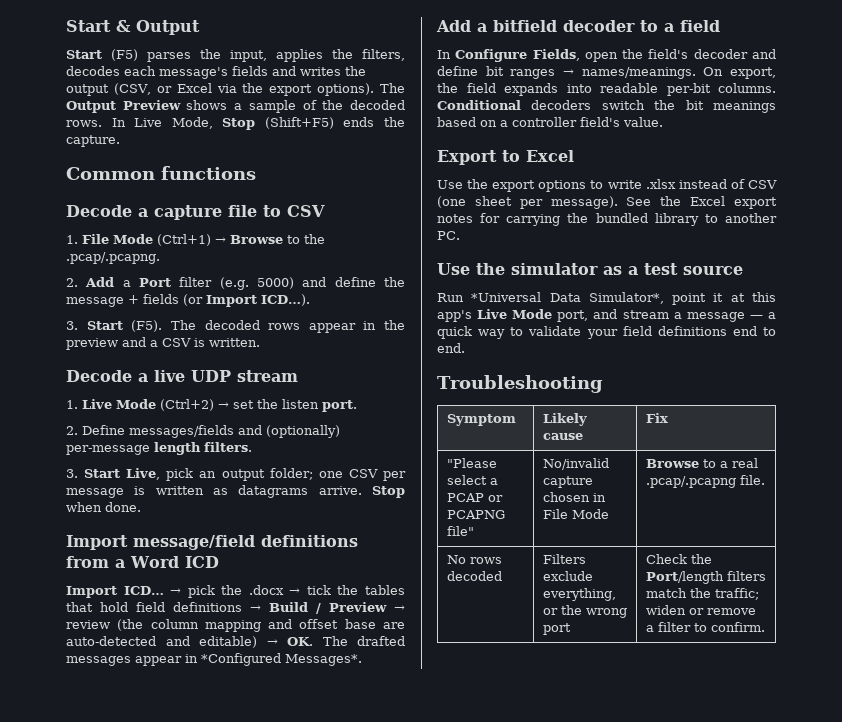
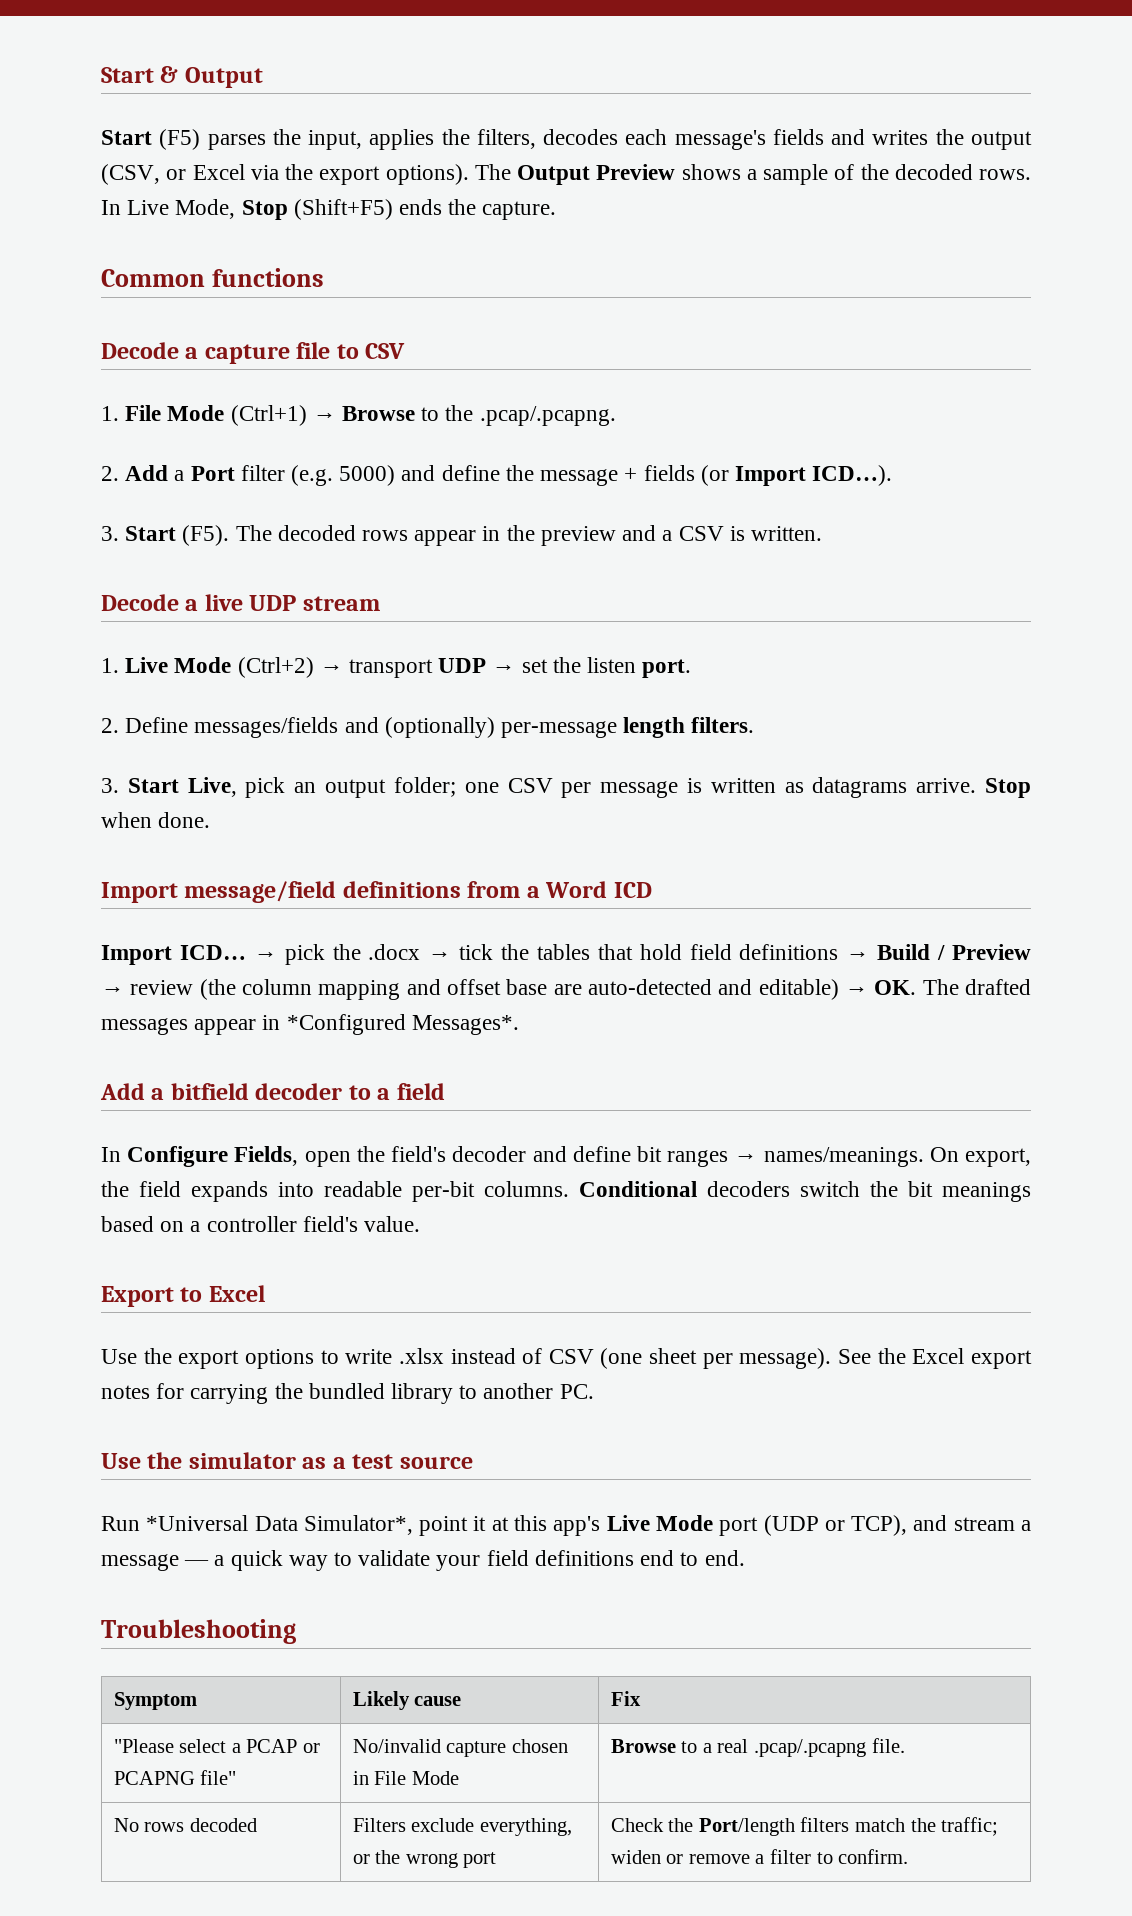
(229, 405) none -> [349,658,516,678] transport UDP →
[557,310,589,322] port, -> [719,1515,908,1536] port (UDP or TCP),

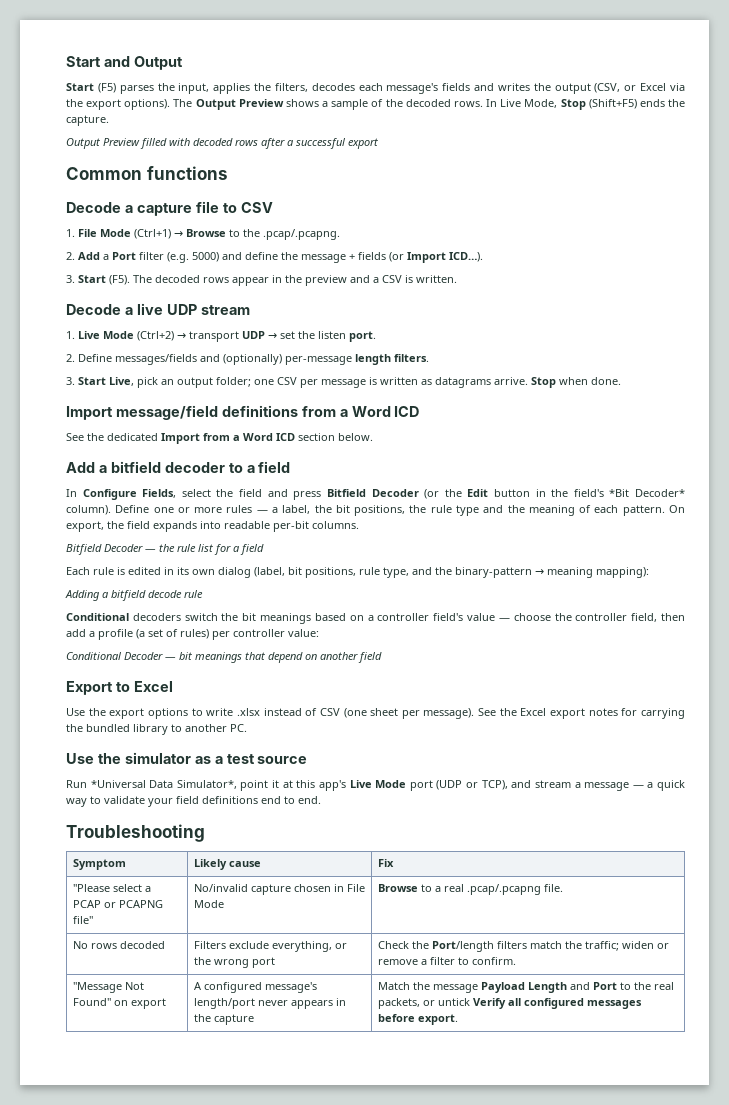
[101,66,179,83] Start & -> [66,56,130,67] Start and
(557, 210) none -> [66,138,378,149] // Output Preview filled with decoded rows after a successful export
[101,944,1031,965] [101,979,1031,1000] [101,1014,519,1035] Import ICD… → pick the .docx → tick the tables that hold field definitions → Build / Preview → review (the column mapping and offset base are auto-detected and editable) → OK. The drafted messages appear in *Configured Messages*. -> [66,433,373,444] See the dedicated Import from a Word ICD section below.
[304,1146,924,1167] open the field's decoder and define bit ranges → names/meanings. -> [181,489,685,500] [66,505,665,516] select the field and press Bitfield Decoder (or the Edit button in the field's *Bit Decoder* column). Define one or more rules — a label, the bit positions, the rule type and the meaning of each pattern.
(569, 1189) none -> [66,544,264,555] [66,567,649,578] [65,590,203,601] // Bitfield Decoder — the rule list for a field // Each rule is edited in its own dialog (label, bit positions, rule type, and the binary-pattern → meaning mapping): // Adding a bitfield decode rule //
[364,1216,421,1232] value. -> [467,613,685,622] [66,629,319,640] [66,652,382,663] value — choose the controller field, then add a profile (a set of rules) per controller value: // Conditional Decoder — bit meanings that depend on another field
(909, 1856) none -> [72,982,144,993] [72,998,166,1009] [193,982,317,993] [193,998,346,1009] [193,1014,254,1025] [377,982,674,993] [377,998,642,1009] [377,1014,458,1025] // "Message Not Found" on export | A configured message's length/port never appears in the capture | Match the message Payload Length and Port to the real packets, or untick Verify all configured messages before export.

